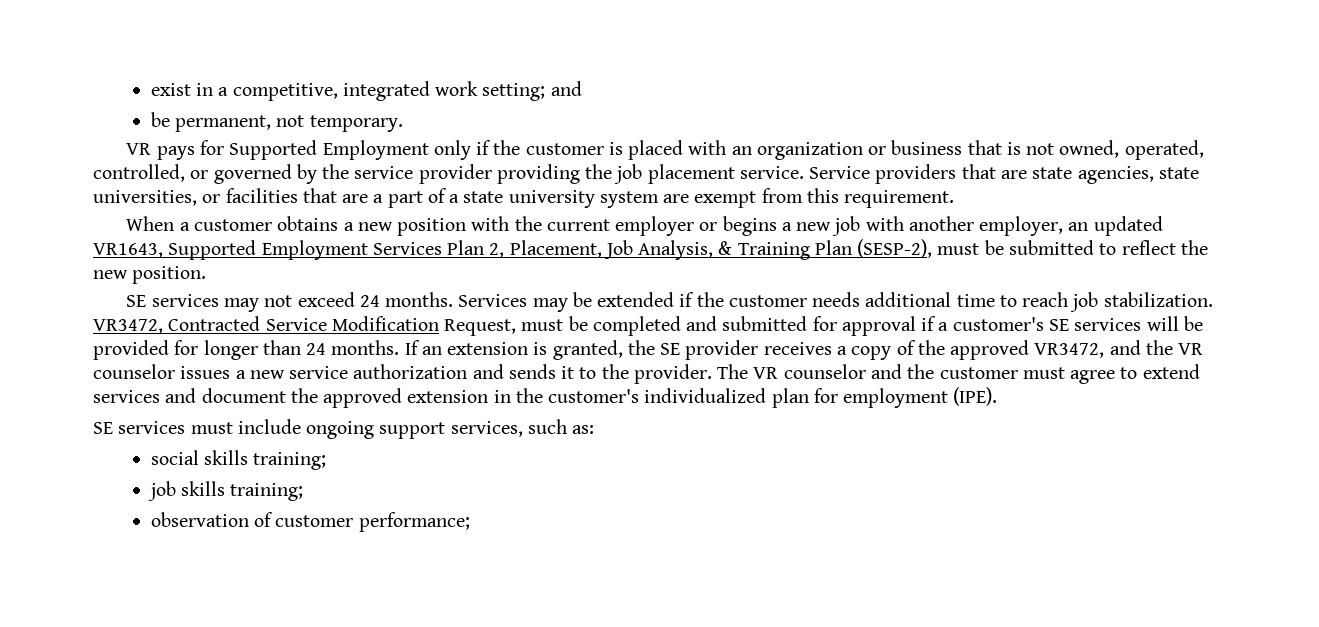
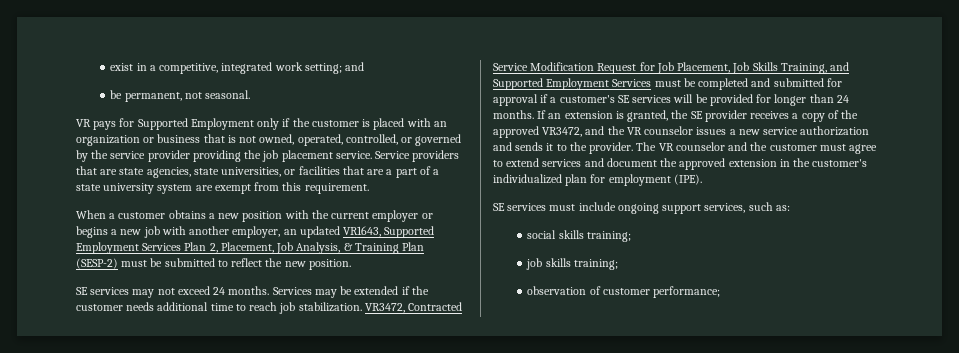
[309,115,403,132] temporary. -> [205,90,251,99] seasonal.
[857,239,933,258] (SESP-2), -> [76,258,118,269] (SESP-2)
[444,319,517,336] Request, -> [597,62,850,74] [493,78,652,90] Request for Job Placement, Job Skills Training, and Supported Employment Services

